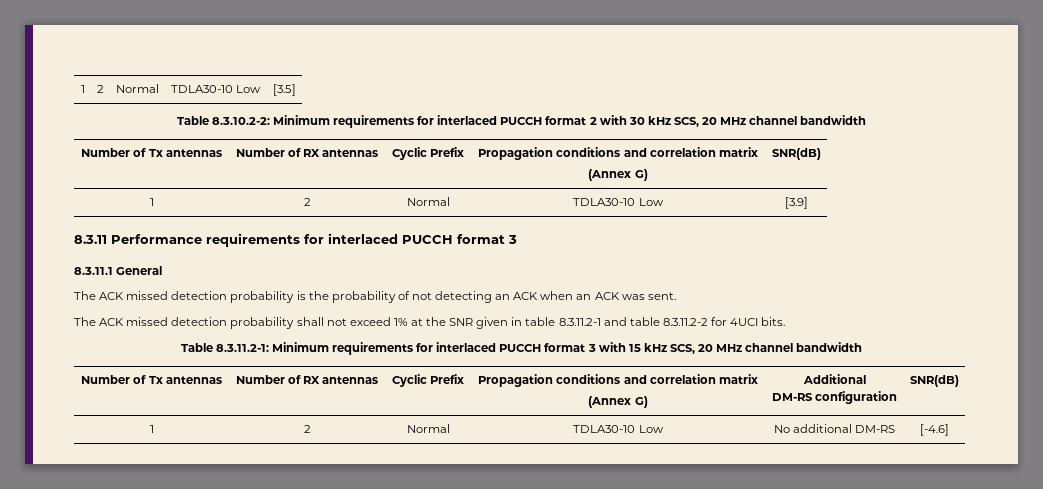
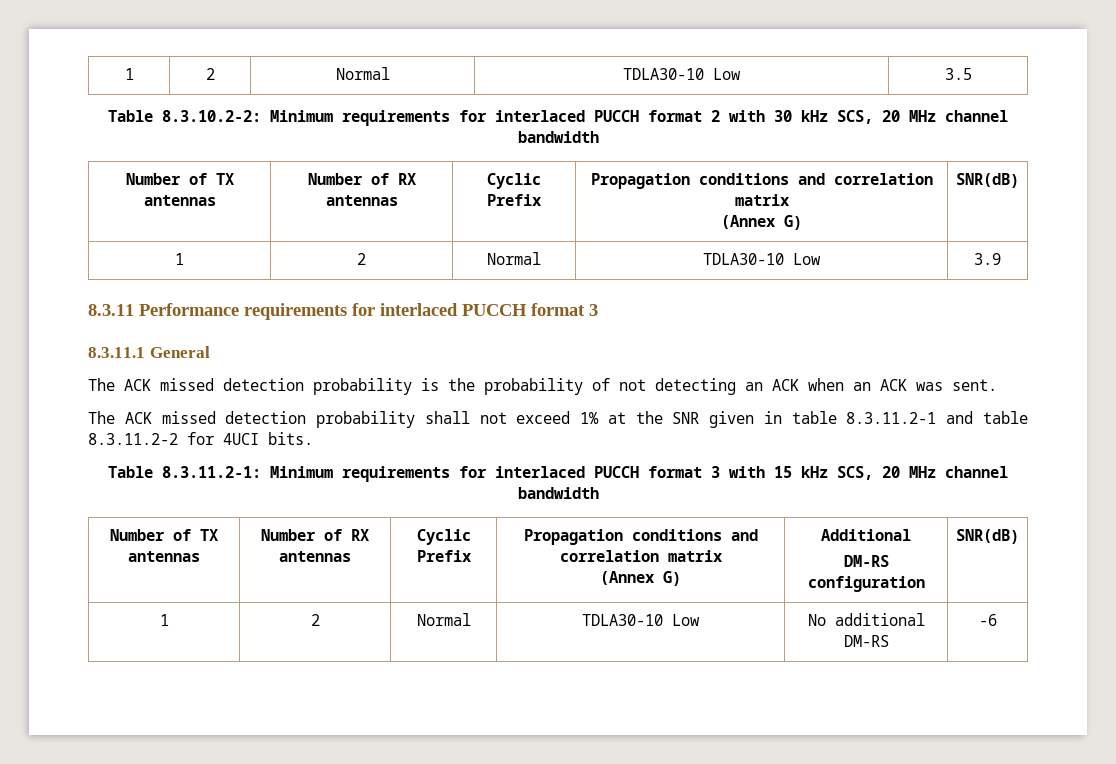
[80,85,85,93] [96,85,104,93] [115,84,159,93] [170,85,262,93] [272,84,296,96] 1 | 2 | Normal | TDLA30-10 Low | [3.5] -> [124,68,134,80] [205,68,215,80] [335,67,390,80] [623,68,741,80] [944,68,972,80] 1 | 2 | Normal | TDLA30-10 Low | 3.5
[148,149,163,157] Tx -> [215,173,234,185] TX
[784,197,808,209] [3.9] -> [974,253,1001,265] 3.9
[148,376,163,384] Tx -> [200,529,218,541] TX
[919,424,949,436] [-4.6] -> [978,614,997,626] -6

